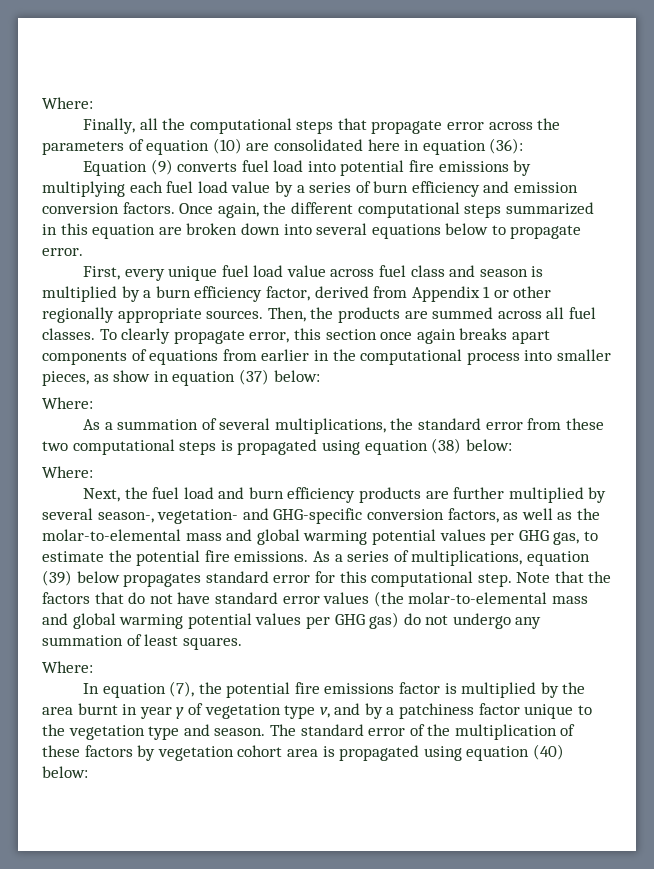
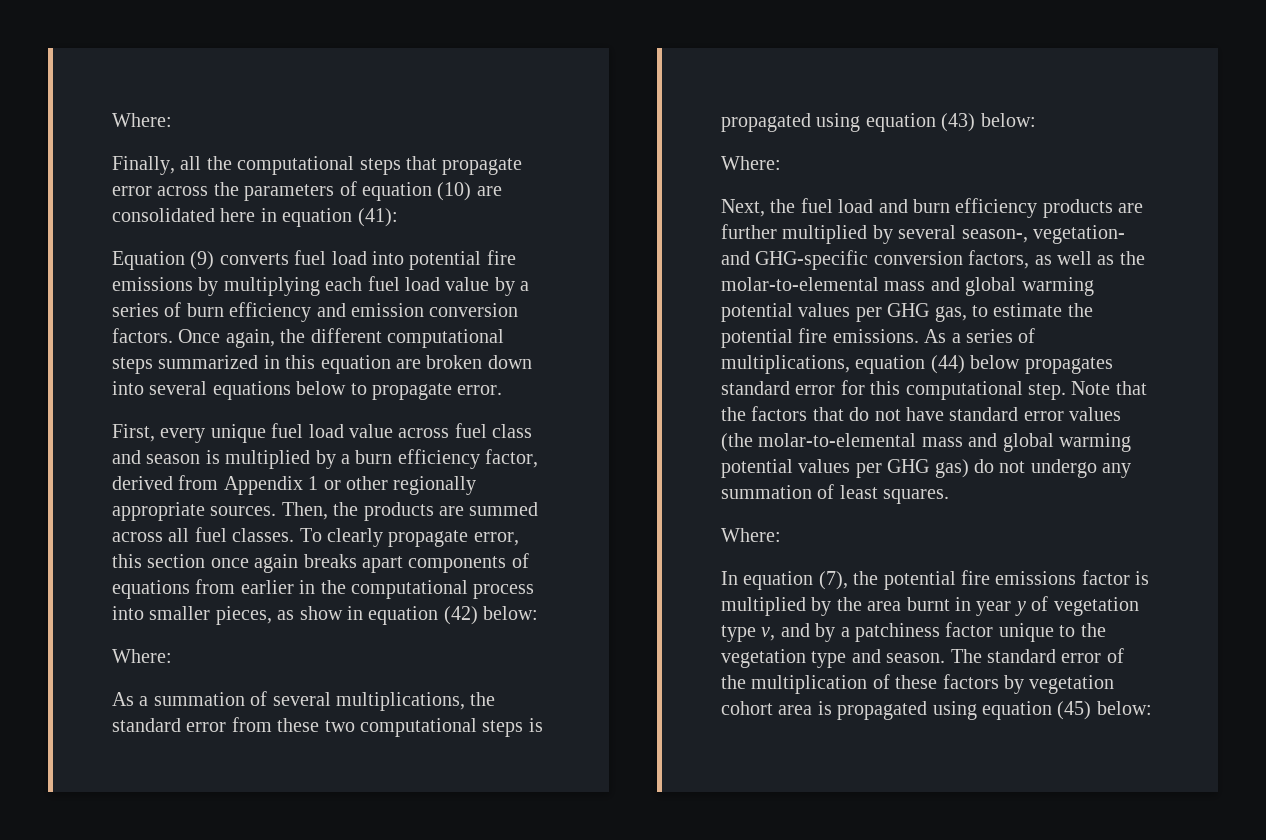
[489,138,524,154] (36): -> [357,208,398,227] (41):
[238,369,269,385] (37) -> [443,606,478,625] (42)
[431,438,462,454] (38) -> [941,113,976,132] (43)
[42,570,72,586] (39) -> [930,355,965,374] (44)
[532,744,564,760] (40) -> [1057,701,1092,720] (45)

